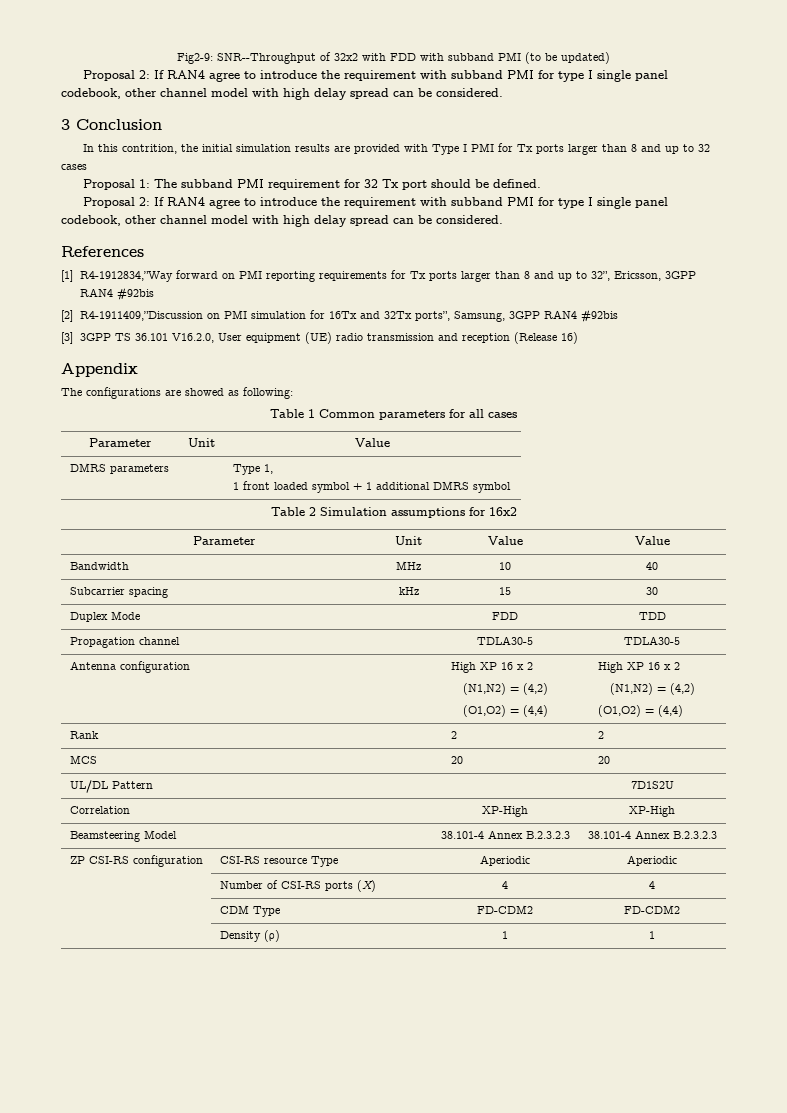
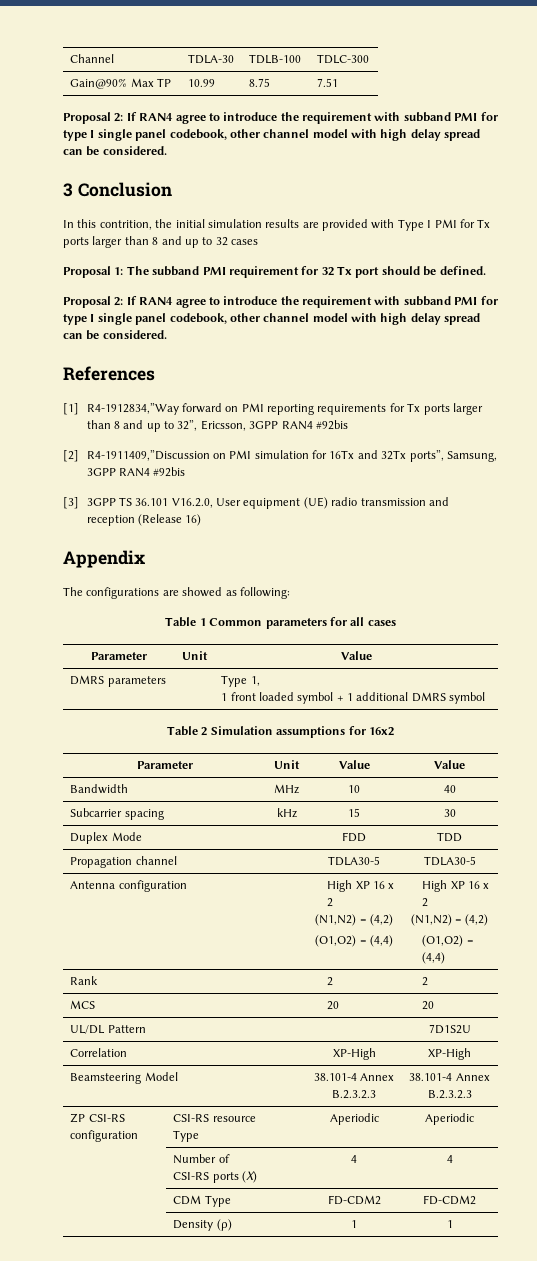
[177,52,610,64] Fig2-9: SNR--Throughput of 32x2 with FDD with subband PMI (to be updated) -> [70,54,115,63] [188,54,235,64] [249,54,302,64] [317,54,370,64] [70,78,171,89] [188,79,216,87] [249,78,271,87] [317,78,339,87] Channel | TDLA-30 | TDLB-100 | TDLC-300 // Gain@90% Max TP | 10.99 | 8.75 | 7.51

